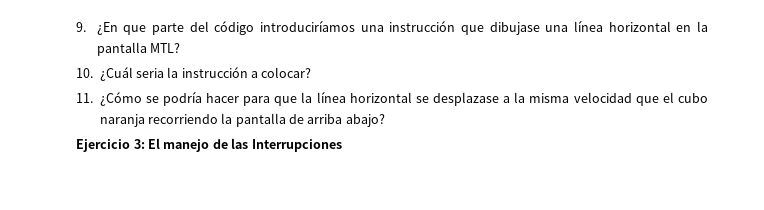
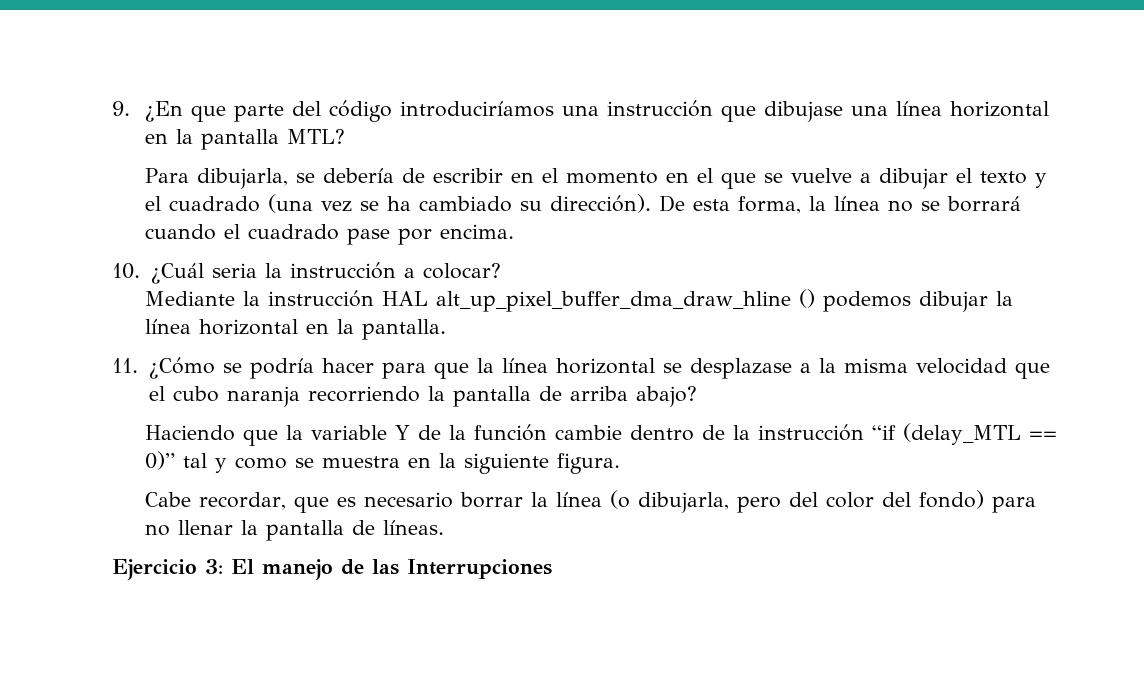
(181, 48) none -> [145,168,1048,189] [145,194,1022,214] [145,224,515,245] // Para dibujarla, se debería de escribir en el momento en el que se vuelve a dibujar el texto y el cuadrado (una vez se ha cambiado su dirección). De esta forma, la línea no se borrará cuando el cuadrado pase por encima.
(312, 72) none -> [145,289,1014,312] [145,319,447,340] // Mediante la instrucción HAL alt_up_pixel_buffer_dma_draw_hline () podemos dibujar la línea horizontal en la pantalla.
(385, 120) none -> [145,423,1058,446] [145,451,621,474] [145,490,1037,513] [145,520,445,541] // Haciendo que la variable Y de la función cambie dentro de la instrucción “if (delay_MTL == 0)” tal y como se muestra en la siguiente figura. // Cabe recordar, que es necesario borrar la línea (o dibujarla, pero del color del fondo) para no llenar la pantalla de líneas.

